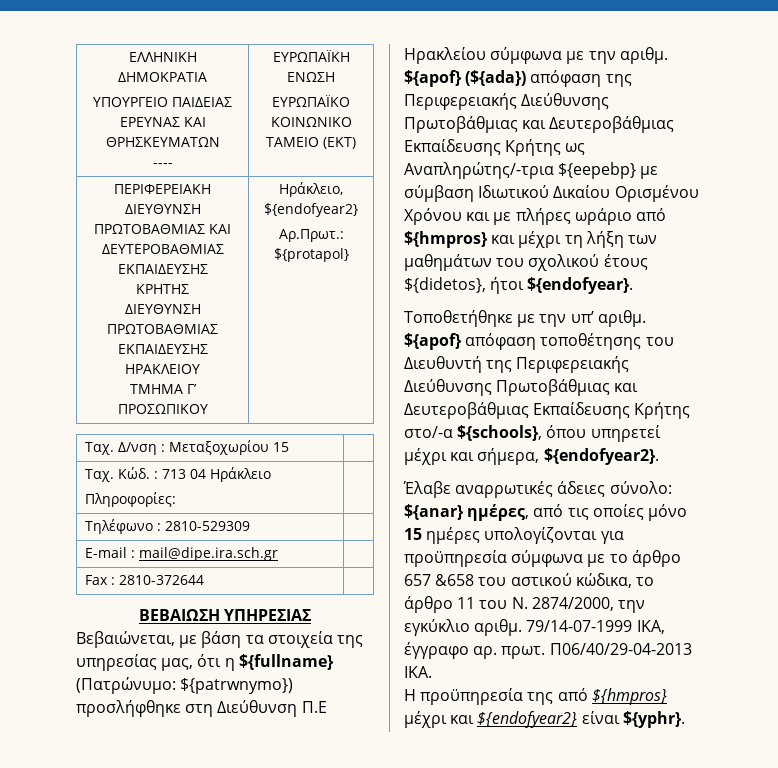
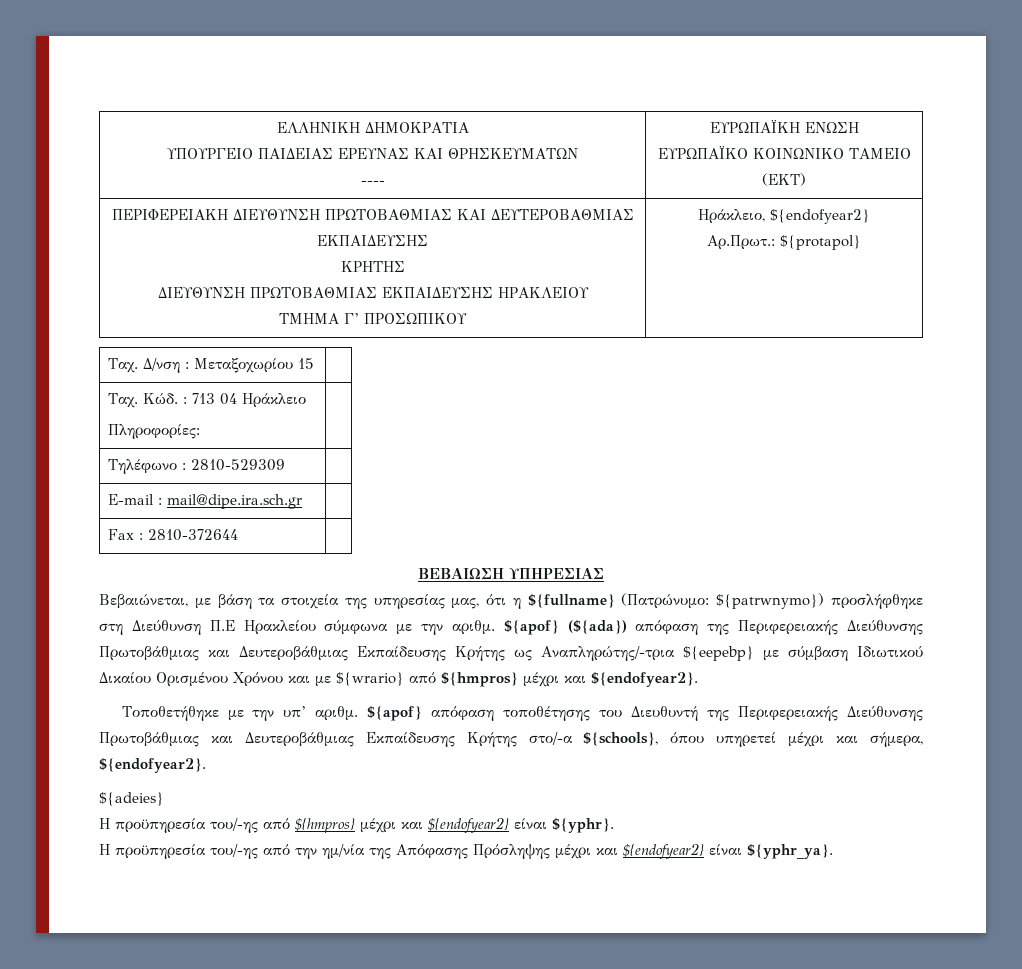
[515,208,666,225] [404,231,657,248] [404,254,648,271] [404,277,634,294] πλήρες ωράριο από ${hmpros} και μέχρι τη λήξη των μαθημάτων του σχολικού έτους ${didetos}, ήτοι ${endofyear}. -> [336,672,698,687] ${wrario} από ${hmpros} μέχρι και ${endofyear2}.
[403,481,672,498] [404,504,687,521] [404,527,624,544] [404,550,681,567] [404,573,654,588] [404,596,645,613] [404,619,665,636] [404,642,692,659] [404,666,432,678] [404,688,554,705] Έλαβε αναρρωτικές άδειες σύνολο: ${anar} ημέρες, από τις οποίες μόνο 15 ημέρες υπολογίζονται για προϋπηρεσία σύμφωνα με το άρθρο 657 &658 του αστικού κώδικα, το άρθρο 11 του Ν. 2874/2000, την εγκύκλιο αριθμ. 79/14-07-1999 ΙΚΑ, έγγραφο αρ. πρωτ. Π06/40/29-04-2013 ΙΚΑ. // Η προϋπηρεσία της -> [99,792,164,806] [99,818,258,833] ${adeies} // Η προϋπηρεσία του/-ης
(685, 719) none -> [99,843,833,859] // Η προϋπηρεσία του/-ης από την ημ/νία της Απόφασης Πρόσληψης μέχρι και ${endofyear2} είναι ${yphr_ya}.

